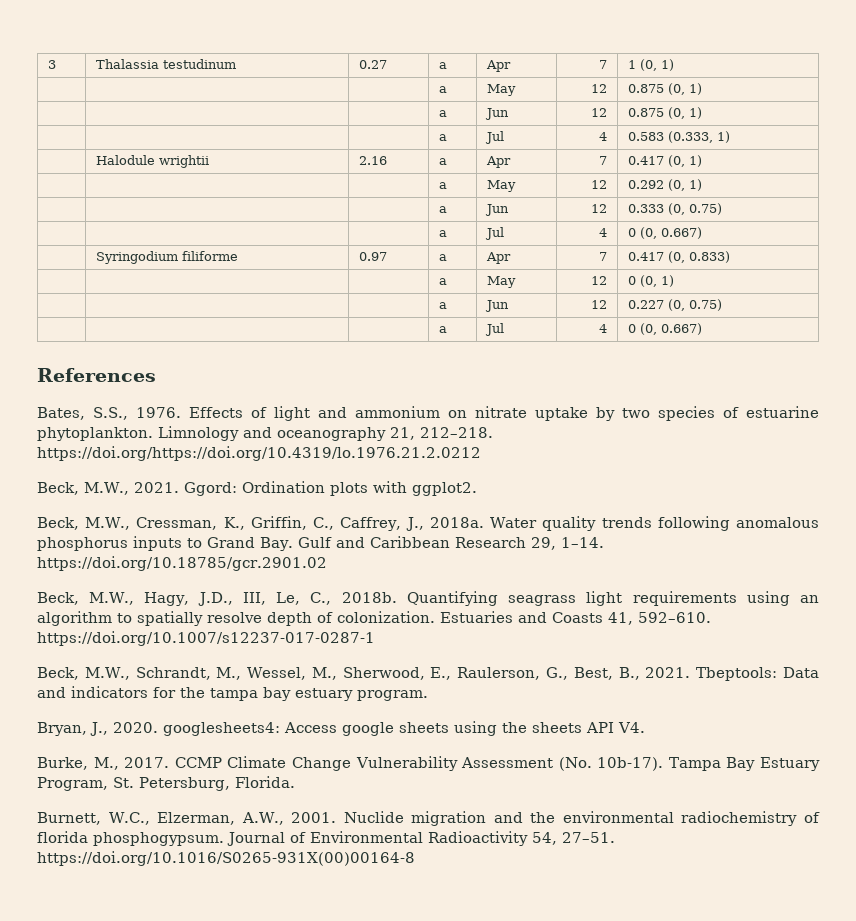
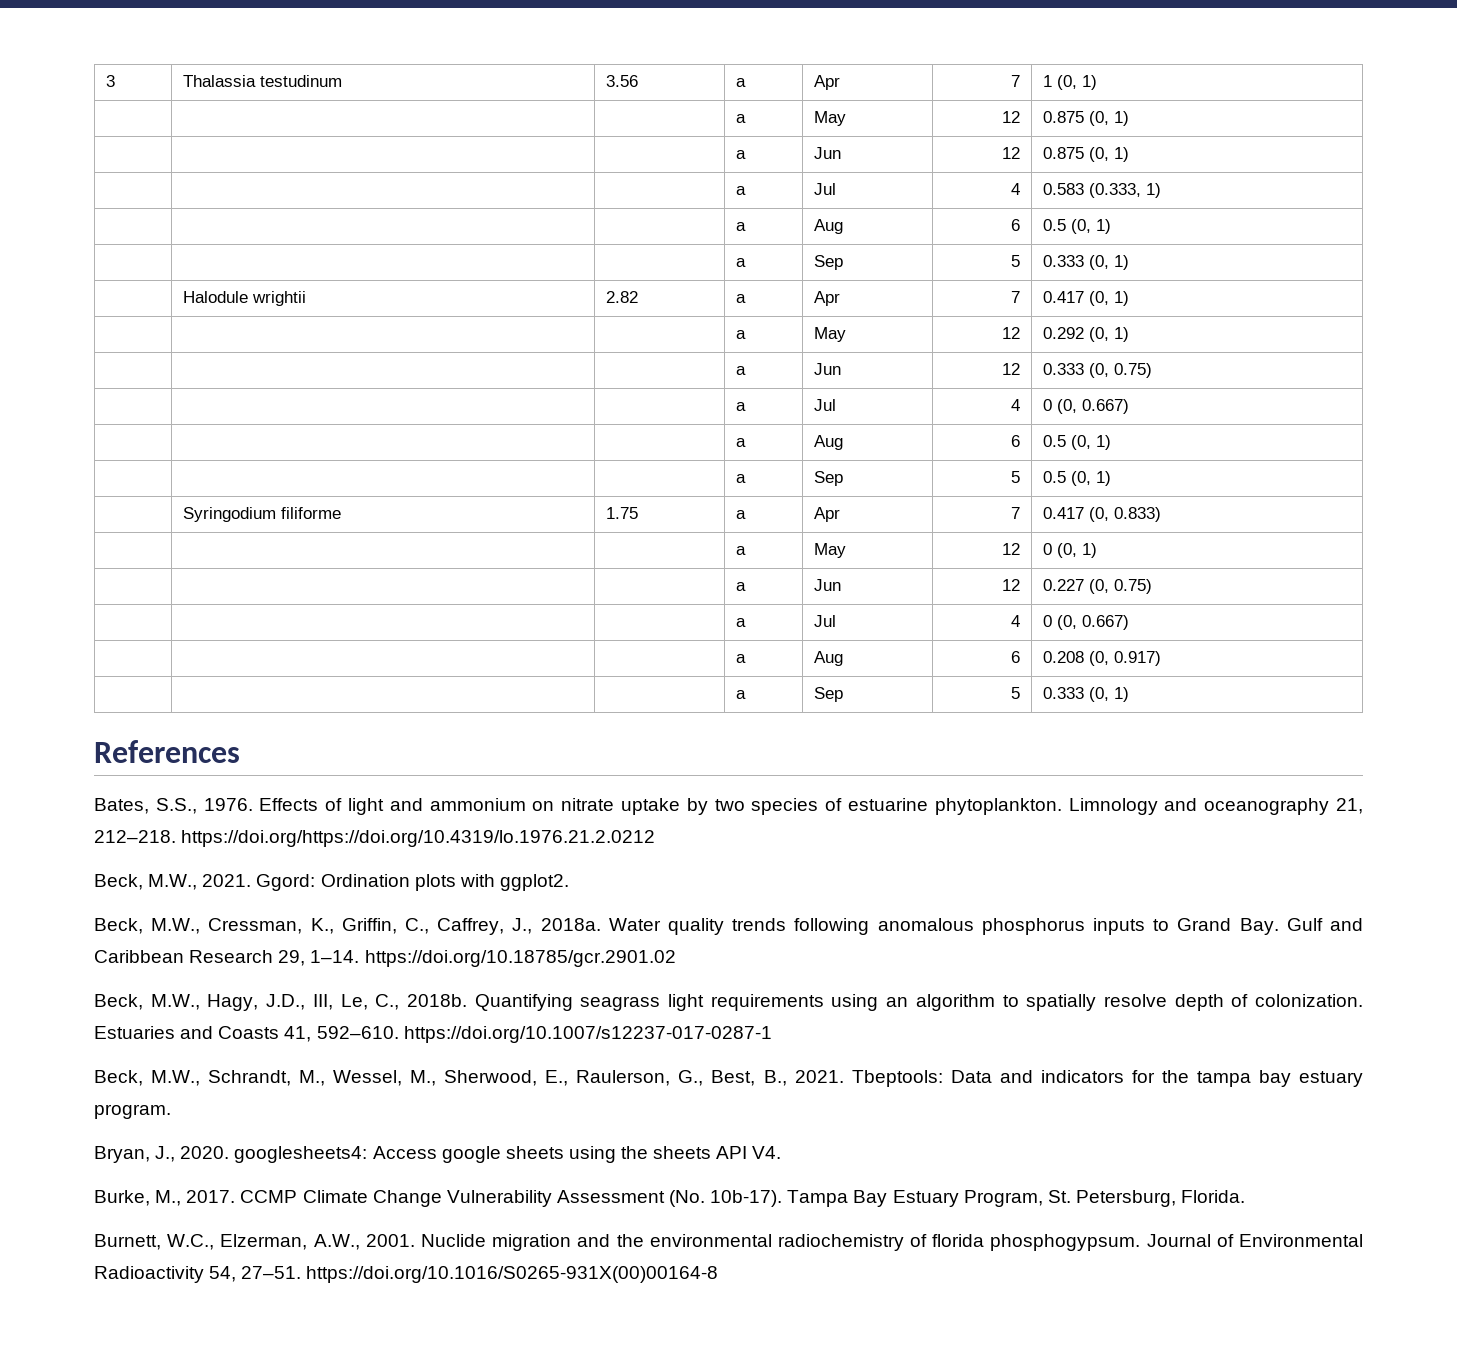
[358,60,387,69] 0.27 -> [606,75,639,87] 3.56
(730, 137) none -> [736,222,747,231] [814,219,844,234] [1010,219,1020,231] [1043,219,1112,234] [736,258,747,267] [814,255,844,270] [1010,255,1020,267] [1043,255,1130,270] // | | | a | Aug | 6 | 0.5 (0, 1) // | | | a | Sep | 5 | 0.333 (0, 1)
[358,156,387,165] 2.16 -> [606,291,639,303] 2.82
(702, 233) none -> [736,438,747,447] [814,435,844,450] [1010,435,1020,447] [1043,435,1112,450] [736,474,747,483] [814,471,844,486] [1010,471,1020,483] [1043,471,1112,486] // | | | a | Aug | 6 | 0.5 (0, 1) // | | | a | Sep | 5 | 0.5 (0, 1)
[358,252,387,261] 0.97 -> [606,507,639,519] 1.75
(702, 329) none -> [736,654,747,663] [814,651,844,666] [1010,651,1020,663] [1043,651,1162,666] [736,690,747,699] [814,687,844,702] [1010,687,1020,699] [1043,687,1130,702] // | | | a | Aug | 6 | 0.208 (0, 0.917) // | | | a | Sep | 5 | 0.333 (0, 1)

